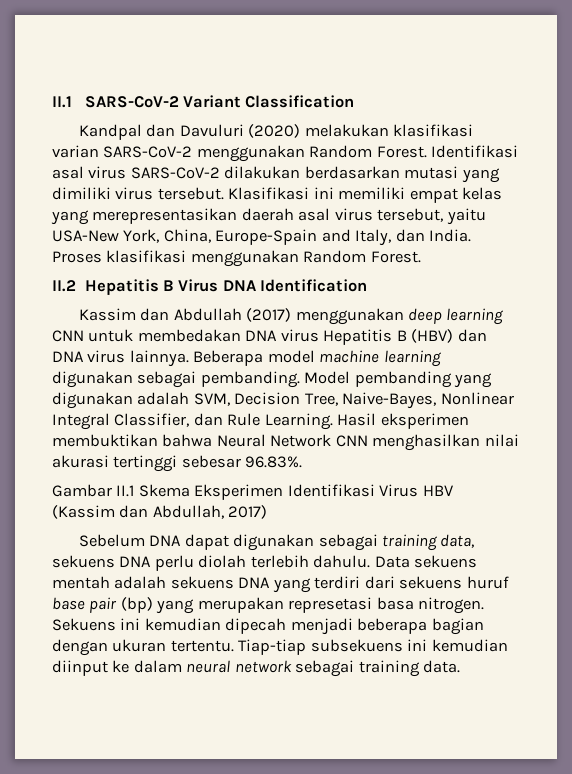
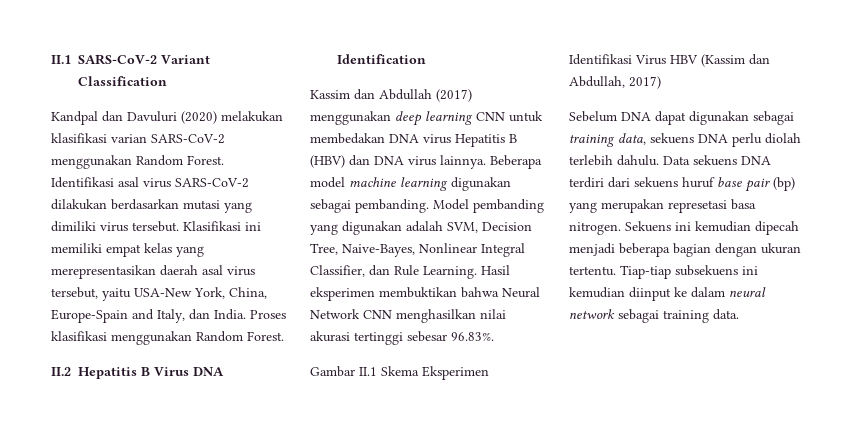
[52,576,311,593] mentah adalah sekuens DNA yang -> [741,156,771,165] DNA

